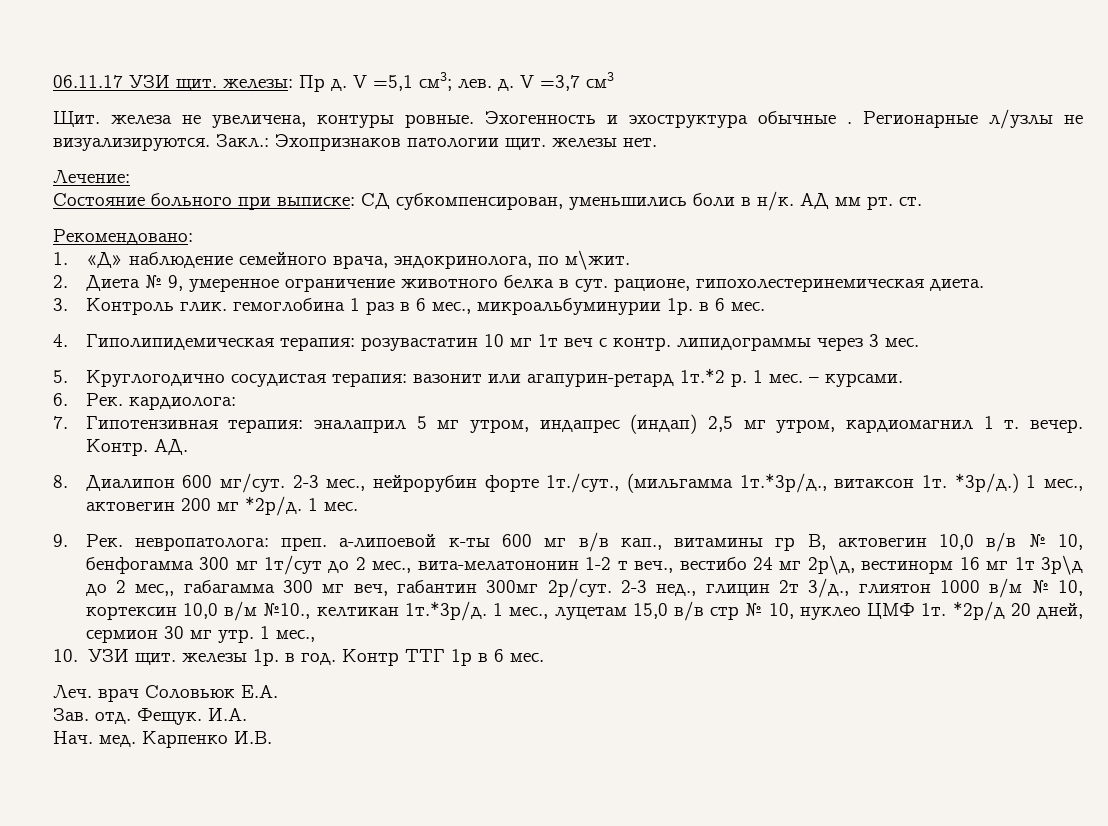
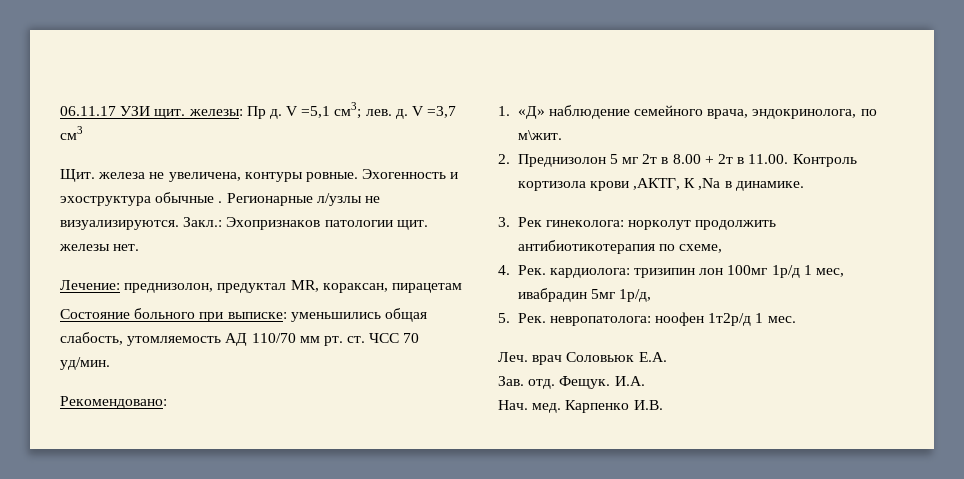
(130, 176) none -> [124,280,462,293] преднизолон, предуктал MR, кораксан, пирацетам
[361,191,829,211] СД субкомпенсирован, уменьшились боли в н/к. АД -> [290,308,427,322] [60,332,296,346] уменьшились общая слабость, утомляемость АД 110/70
(922, 201) none -> [369,333,420,343] [60,357,110,370] ЧСС 70 уд/мин.
[85,275,984,292] [53,298,765,315] [53,334,919,351] [53,368,903,387] [53,393,236,410] [53,414,1083,434] [85,439,188,456] [53,473,1083,493] [85,496,358,516] [53,532,1084,552] [85,555,1083,575] [85,578,1084,598] [85,601,1083,621] [85,626,315,643] [53,649,504,666] Диета № 9, умеренное ограничение животного белка в сут. рационе, гипохолестеринемическая диета. // 3. Контроль глик. гемоглобина 1 раз в 6 мес., микроальбуминурии 1р. в 6 мес. // 4. Гиполипидемическая терапия: розувастатин 10 мг 1т веч с контр. липидограммы через 3 мес. // 5. Круглогодично сосудистая терапия: вазонит или агапурин-ретард 1т.*2 р. 1 мес. – курсами. // 6. Рек. кардиолога: // 7. Гипотензивная терапия: эналаприл 5 мг утром, индапрес (индап) 2,5 мг утром, кардиомагнил 1 т. вечер. Контр. АД. // 8. Диалипон 600 мг/сут. 2-3 мес., нейрорубин форте 1т./сут., (мильгамма 1т.*3р/д., витаксон 1т. *3р/д.) 1 мес., актовегин 200 мг *2р/д. 1 мес. // 9. Рек. невропатолога: преп. а-липоевой к-ты 600 мг в/в кап., витамины гр В, актовегин 10,0 в/в № 10, бенфогамма 300 мг 1т/сут до 2 мес., вита-мелатононин 1-2 т веч., вестибо 24 мг 2р\д, вестинорм 16 мг 1т 3р\д до 2 мес,, габагамма 300 мг веч, габантин 300мг 2р/сут. 2-3 нед., глицин 2т 3/д., глиятон 1000 в/м № 10, кортексин 10,0 в/м №10., келтикан 1т.*3р/д. 1 мес., луцетам 15,0 в/в стр № 10, нуклео ЦМФ 1т. *2р/д 20 дней, сермион 30 мг утр. 1 мес., // 10. УЗИ щит. железы 1р. в год. Контр ТТГ 1р в 6 -> [517,154,857,167] [517,178,804,191] [498,217,777,230] [517,240,723,254] [498,265,845,278] [517,288,652,302] [498,312,764,326] Преднизолон 5 мг 2т в 8.00 + 2т в 11.00. Контроль кортизола крови ,АКТГ, К ,Na в динамике. // 3. Рек гинеколога: норколут продолжить антибиотикотерапия по схеме, // 4. Рек. кардиолога: тризипин лон 100мг 1р/д 1 мес, ивабрадин 5мг 1р/д, // 5. Рек. невропатолога: ноофен 1т2р/д 1

